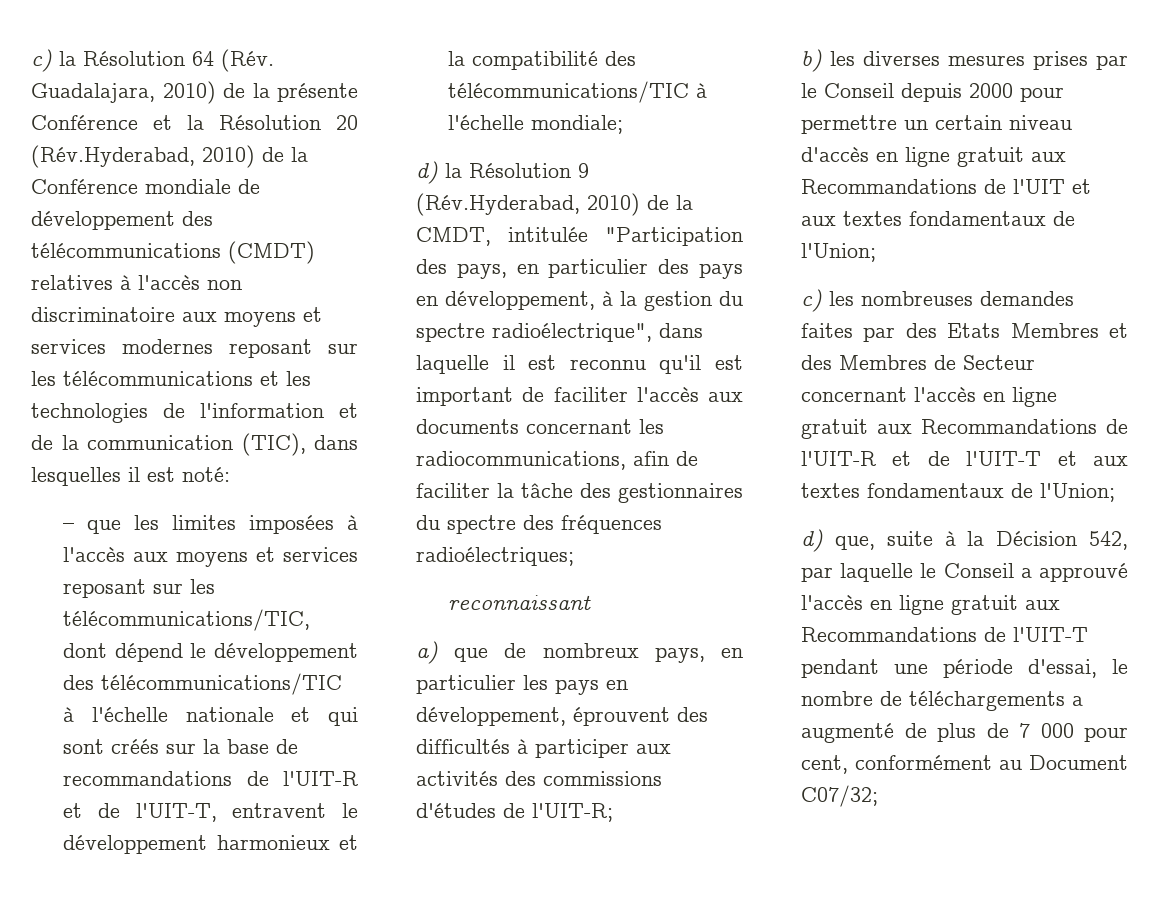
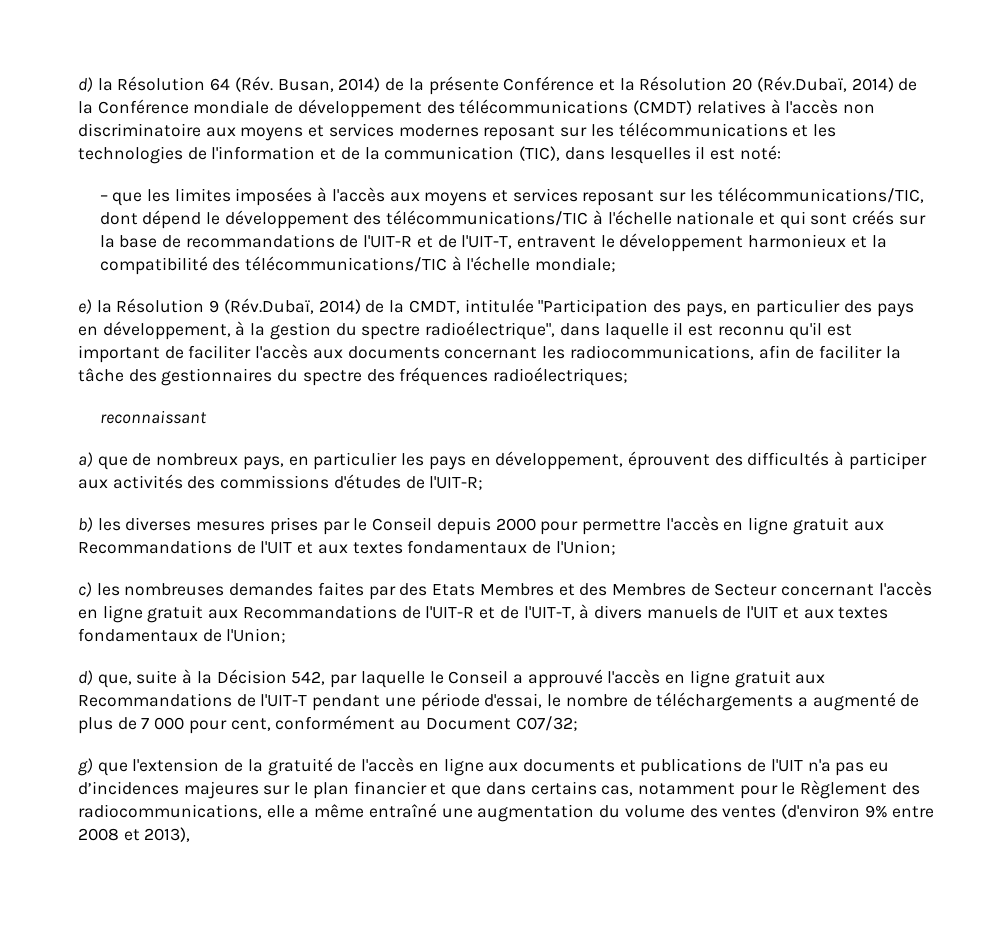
[31,49,52,72] c) -> [78,77,93,92] d)
[31,81,216,104] Guadalajara, 2010) -> [277,77,381,92] Busan, 2014)
[31,145,255,168] (Rév.Hyderabad, 2010) -> [756,76,894,92] (Rév.Dubaï, 2014)
[416,161,438,184] d) -> [78,299,92,314] e)
[416,193,640,216] (Rév.Hyderabad, 2010) -> [223,298,361,314] (Rév.Dubaï, 2014)
[904,115,1072,130] [801,147,869,162] un certain niveau d'accès -> [665,516,719,531] l'accès
[966,451,1042,466] l'UIT-T -> [523,604,779,620] l'UIT-T, à divers manuels de l'UIT
(878, 796) none -> [78,757,890,776] [78,780,920,799] [78,803,935,822] [78,827,191,842] // g) que l'extension de la gratuité de l'accès en ligne aux documents et publications de l'UIT n'a pas eu d’incidences majeures sur le plan financier et que dans certains cas, notamment pour le Règlement des radiocommunications, elle a même entraîné une augmentation du volume des ventes (d'environ 9% entre 2008 et 2013),

